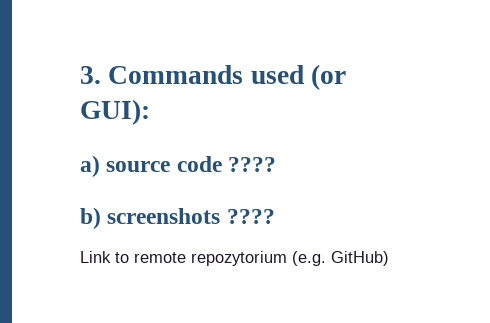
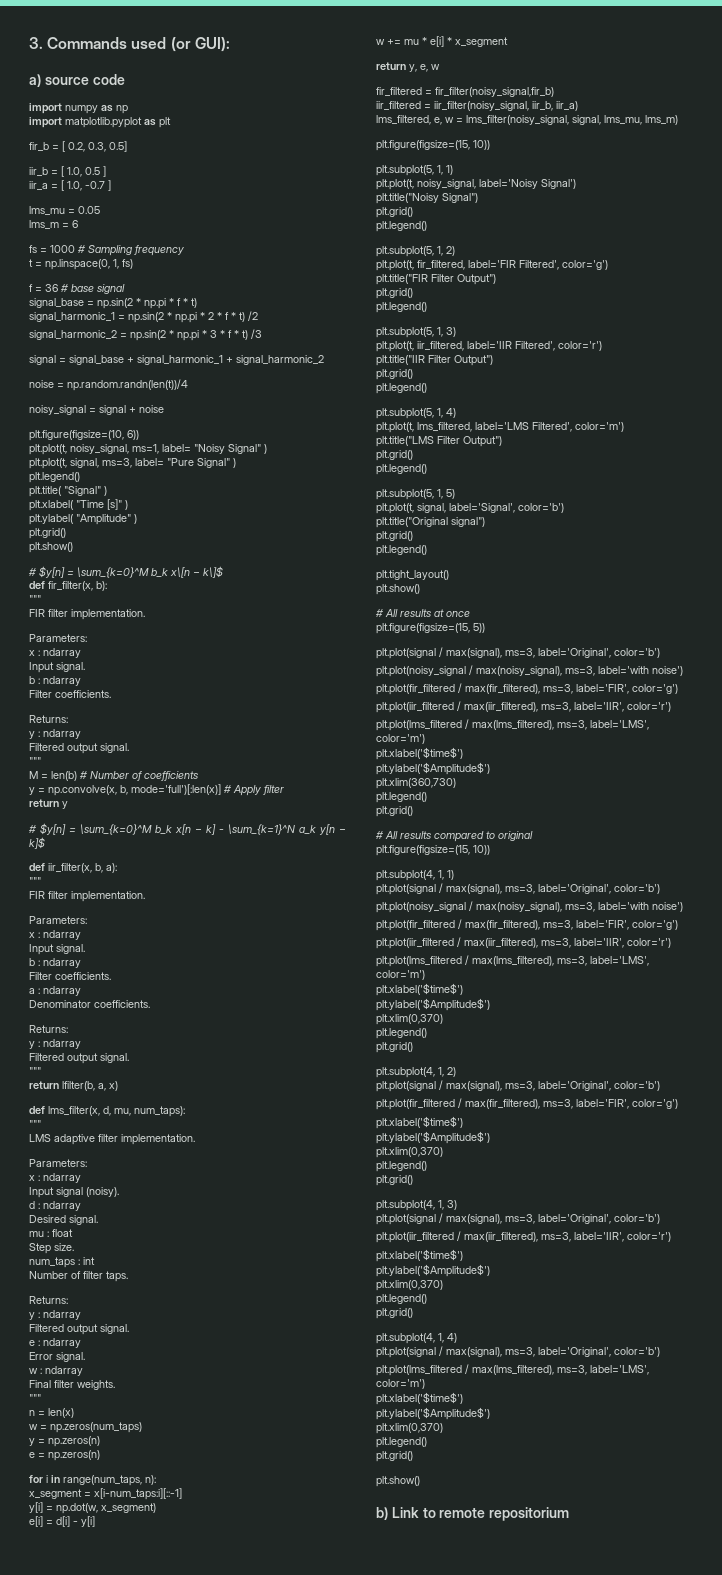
[228,157,277,172] ???? -> [29,103,128,114] [29,117,171,128] [29,141,127,152] [29,166,106,177] [29,180,111,191] [29,206,100,215] [29,220,78,229] [29,245,184,256] [29,259,133,270] [29,284,125,294] [29,298,197,309] [29,311,258,323] [29,329,262,341] [29,355,324,365] [29,379,188,391] [29,405,164,415] [29,430,139,441] [29,444,267,455] [29,458,236,469] [29,472,80,483] [29,486,107,497] [29,499,128,511] [29,514,137,525] [29,528,66,539] [29,542,73,553] [28,566,223,578] [29,581,107,591] [29,595,41,603] [29,609,145,620] [29,634,87,642] [29,648,81,658] [29,662,85,673] [29,676,81,686] [29,690,111,698] [29,715,68,723] [29,729,81,739] [29,743,129,754] [29,757,41,765] [29,771,198,781] [29,784,284,796] [29,799,68,809] [28,823,346,835] [29,837,45,849] [29,863,117,873] [29,877,41,885] [29,891,145,902] [29,916,87,924] [29,930,81,940] [29,944,85,955] [29,958,81,968] [29,972,111,980] [29,986,81,996] [29,1000,150,1008] [29,1025,68,1033] [29,1039,81,1049] [29,1053,129,1064] [29,1067,41,1075] [29,1081,118,1091] [29,1106,185,1117] [29,1120,41,1128] [29,1134,195,1145] [29,1159,87,1167] [29,1173,81,1183] [29,1187,119,1198] [29,1201,81,1211] [29,1215,98,1225] [29,1229,73,1237] [29,1243,74,1254] [29,1257,95,1268] [29,1271,128,1282] [29,1296,68,1304] [29,1310,81,1320] [29,1324,129,1335] [29,1338,81,1348] [29,1352,85,1362] [29,1366,83,1376] [29,1380,115,1390] [29,1394,41,1402] [29,1408,74,1418] [29,1422,142,1433] [29,1436,100,1447] [29,1450,100,1461] [29,1475,156,1486] [29,1488,182,1500] [29,1502,156,1514] [29,1516,95,1527] [376,36,508,47] [376,62,440,72] [376,87,554,97] [376,101,578,111] [376,115,678,125] [376,140,490,151] [376,165,453,176] [376,179,576,190] [376,193,478,204] [376,207,413,218] [376,221,427,232] [376,246,455,257] [376,260,608,271] [376,274,496,285] [376,288,413,299] [376,302,427,313] [376,327,456,338] [376,341,602,352] [376,355,493,366] [376,369,413,380] [376,383,427,394] [376,408,456,419] [376,422,624,433] [376,436,502,447] [376,450,413,461] [376,464,427,475] [376,489,455,500] [376,503,564,514] [376,517,485,528] [376,531,413,542] [376,545,427,556] [376,570,449,581] [376,584,420,595] [375,609,470,617] [376,623,485,634] [376,647,660,659] [376,665,683,677] [376,683,678,695] [376,701,671,713] [376,719,649,731] [376,734,425,744] [376,747,463,760] [376,762,490,775] [376,778,456,789] [376,792,427,803] [376,806,413,817] [375,831,533,842] [376,845,490,856] [376,870,454,881] [376,883,660,895] [376,901,683,913] [376,919,678,931] [376,937,671,949] [376,955,649,967] [376,970,425,980] [376,983,463,996] [376,998,490,1011] [376,1014,443,1025] [376,1028,427,1039] [376,1042,413,1053] [376,1067,456,1078] [376,1080,660,1092] [376,1098,678,1110] [376,1116,463,1129] [376,1131,490,1144] [376,1147,443,1158] [376,1161,427,1172] [376,1175,413,1186] [376,1200,457,1211] [376,1213,660,1225] [376,1231,671,1243] [376,1249,463,1262] [376,1264,490,1277] [376,1280,443,1291] [376,1294,427,1305] [376,1308,413,1319] [376,1333,457,1344] [376,1346,660,1358] [376,1364,649,1376] [376,1379,425,1389] [376,1392,463,1405] [376,1407,490,1420] [376,1423,443,1434] [376,1437,427,1448] [376,1451,413,1462] [376,1476,420,1487] // import numpy as np // import matplotlib.pyplot as plt // fir_b = [ 0.2, 0.3, 0.5] // iir_b = [ 1.0, 0.5 ] // iir_a = [ 1.0, -0.7 ] // lms_mu = 0.05 // lms_m = 6 // fs = 1000 # Sampling frequency // t = np.linspace(0, 1, fs) // f = 36 # base signal // signal_base = np.sin(2 * np.pi * f * t) // signal_harmonic_1 = np.sin(2 * np.pi * 2 * f * t) /2 // signal_harmonic_2 = np.sin(2 * np.pi * 3 * f * t) /3 // signal = signal_base + signal_harmonic_1 + signal_harmonic_2 // noise = np.random.randn(len(t))/4 // noisy_signal = signal + noise // plt.figure(figsize=(10, 6)) // plt.plot(t, noisy_signal, ms=1, label= "Noisy Signal" ) // plt.plot(t, signal, ms=3, label= "Pure Signal" ) // plt.legend() // plt.title( "Signal" ) // plt.xlabel( "Time [s]" ) // plt.ylabel( "Amplitude" ) // plt.grid() // plt.show() // # $y[n] = \sum_{k=0}^M b_k x\[n − k\]$ // def fir_filter(x, b): // """ // FIR filter implementation. // Parameters: // x : ndarray // Input signal. // b : ndarray // Filter coefficients. // Returns: // y : ndarray // Filtered output signal. // """ // M = len(b) # Number of coefficients // y = np.convolve(x, b, mode='full')[:len(x)] # Apply filter // return y // # $y[n] = \sum_{k=0}^M b_k x[n − k] - \sum_{k=1}^N a_k y[n − k]$ // def iir_filter(x, b, a): // """ // FIR filter implementation. // Parameters: // x : ndarray // Input signal. // b : ndarray // Filter coefficients. // a : ndarray // Denominator coefficients. // Returns: // y : ndarray // Filtered output signal. // """ // return lfilter(b, a, x) // def lms_filter(x, d, mu, num_taps): // """ // LMS adaptive filter implementation. // Parameters: // x : ndarray // Input signal (noisy). // d : ndarray // Desired signal. // mu : float // Step size. // num_taps : int // Number of filter taps. // Returns: // y : ndarray // Filtered output signal. // e : ndarray // Error signal. // w : ndarray // Final filter weights. // """ // n = len(x) // w = np.zeros(num_taps) // y = np.zeros(n) // e = np.zeros(n) // for i in range(num_taps, n): // x_segment = x[i-num_taps:i][::-1] // y[i] = np.dot(w, x_segment) // e[i] = d[i] - y[i] // w += mu * e[i] * x_segment // return y, e, w // fir_filtered = fir_filter(noisy_signal,fir_b) // iir_filtered = iir_filter(noisy_signal, iir_b, iir_a) // lms_filtered, e, w = lms_filter(noisy_signal, signal, lms_mu, lms_m) // plt.figure(figsize=(15, 10)) // plt.subplot(5, 1, 1) // plt.plot(t, noisy_signal, label='Noisy Signal') // plt.title("Noisy Signal") // plt.grid() // plt.legend() // plt.subplot(5, 1, 2) // plt.plot(t, fir_filtered, label='FIR Filtered', color='g') // plt.title("FIR Filter Output") // plt.grid() // plt.legend() // plt.subplot(5, 1, 3) // plt.plot(t, iir_filtered, label='IIR Filtered', color='r') // plt.title("IIR Filter Output") // plt.grid() // plt.legend() // plt.subplot(5, 1, 4) // plt.plot(t, lms_filtered, label='LMS Filtered', color='m') // plt.title("LMS Filter Output") // plt.grid() // plt.legend() // plt.subplot(5, 1, 5) // plt.plot(t, signal, label='Signal', color='b') // plt.title("Original signal") // plt.grid() // plt.legend() // plt.tight_layout() // plt.show() // # All results at once // plt.figure(figsize=(15, 5)) // plt.plot(signal / max(signal), ms=3, label='Original', color='b') // plt.plot(noisy_signal / max(noisy_signal), ms=3, label='with noise') // plt.plot(fir_filtered / max(fir_filtered), ms=3, label='FIR', color='g') // plt.plot(iir_filtered / max(iir_filtered), ms=3, label='IIR', color='r') // plt.plot(lms_filtered / max(lms_filtered), ms=3, label='LMS', color='m') // plt.xlabel('$time$') // plt.ylabel('$Amplitude$') // plt.xlim(360,730) // plt.legend() // plt.grid() // # All results compared to original // plt.figure(figsize=(15, 10)) // plt.subplot(4, 1, 1) // plt.plot(signal / max(signal), ms=3, label='Original', color='b') // plt.plot(noisy_signal / max(noisy_signal), ms=3, label='with noise') // plt.plot(fir_filtered / max(fir_filtered), ms=3, label='FIR', color='g') // plt.plot(iir_filtered / max(iir_filtered), ms=3, label='IIR', color='r') // plt.plot(lms_filtered / max(lms_filtered), ms=3, label='LMS', color='m') // plt.xlabel('$time$') // plt.ylabel('$Amplitude$') // plt.xlim(0,370) // plt.legend() // plt.grid() // plt.subplot(4, 1, 2) // plt.plot(signal / max(signal), ms=3, label='Original', color='b') // plt.plot(fir_filtered / max(fir_filtered), ms=3, label='FIR', color='g') // plt.xlabel('$time$') // plt.ylabel('$Amplitude$') // plt.xlim(0,370) // plt.legend() // plt.grid() // plt.subplot(4, 1, 3) // plt.plot(signal / max(signal), ms=3, label='Original', color='b') // plt.plot(iir_filtered / max(iir_filtered), ms=3, label='IIR', color='r') // plt.xlabel('$time$') // plt.ylabel('$Amplitude$') // plt.xlim(0,370) // plt.legend() // plt.grid() // plt.subplot(4, 1, 4) // plt.plot(signal / max(signal), ms=3, label='Original', color='b') // plt.plot(lms_filtered / max(lms_filtered), ms=3, label='LMS', color='m') // plt.xlabel('$time$') // plt.ylabel('$Amplitude$') // plt.xlim(0,370) // plt.legend() // plt.grid() // plt.show()
[107,208,275,224] screenshots ???? // -> (388, 1513) none
[191,251,389,266] repozytorium (e.g. GitHub) -> [489,1507,570,1521] repositorium

